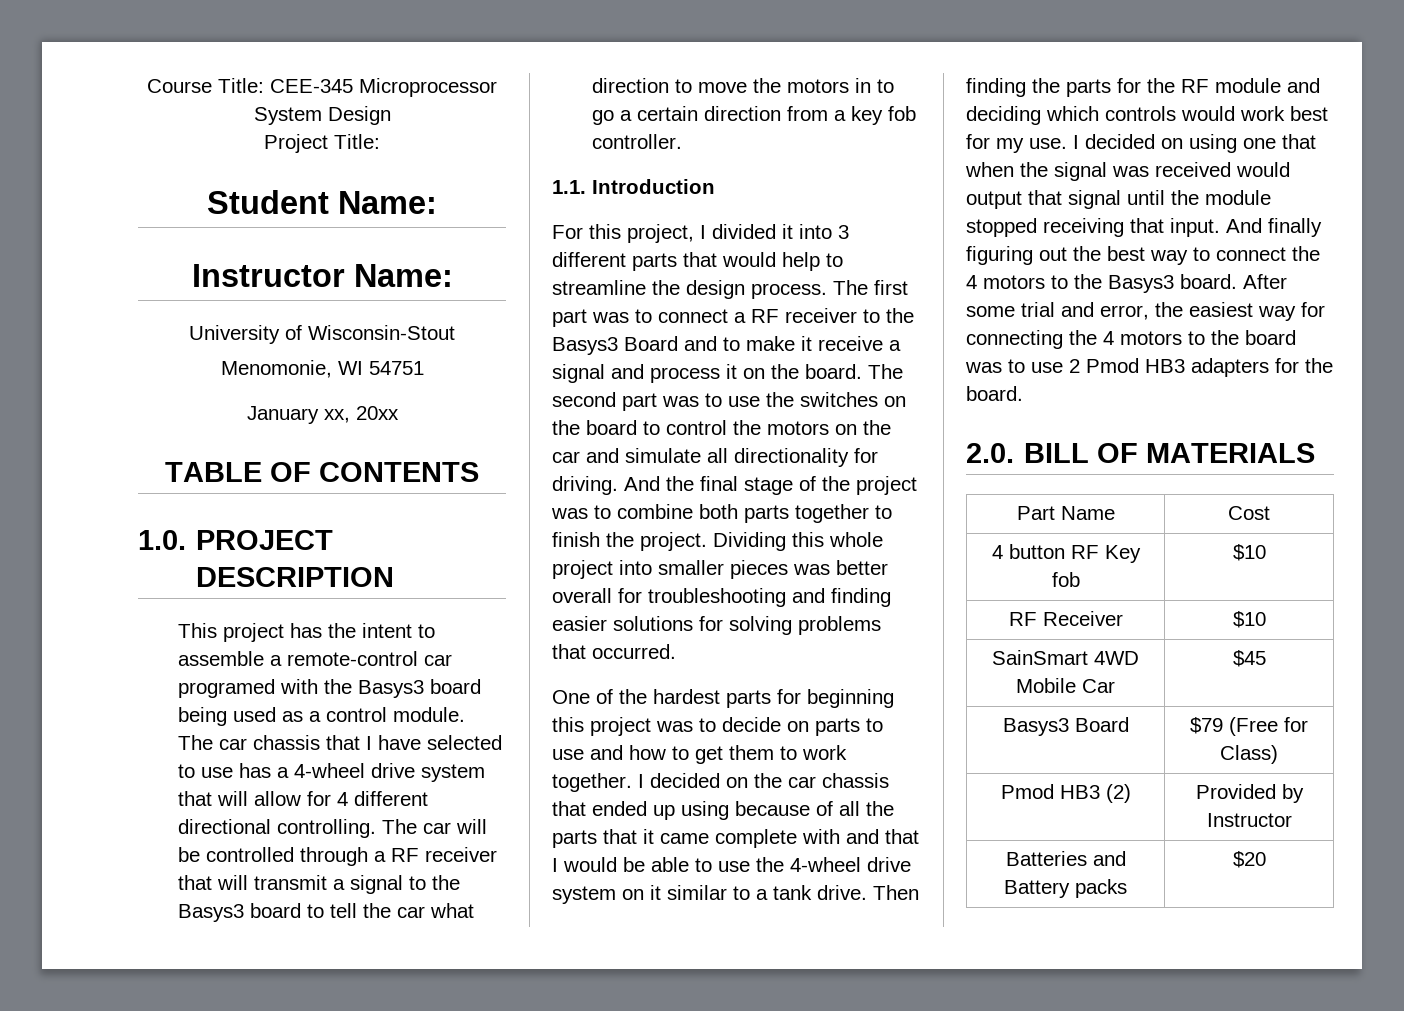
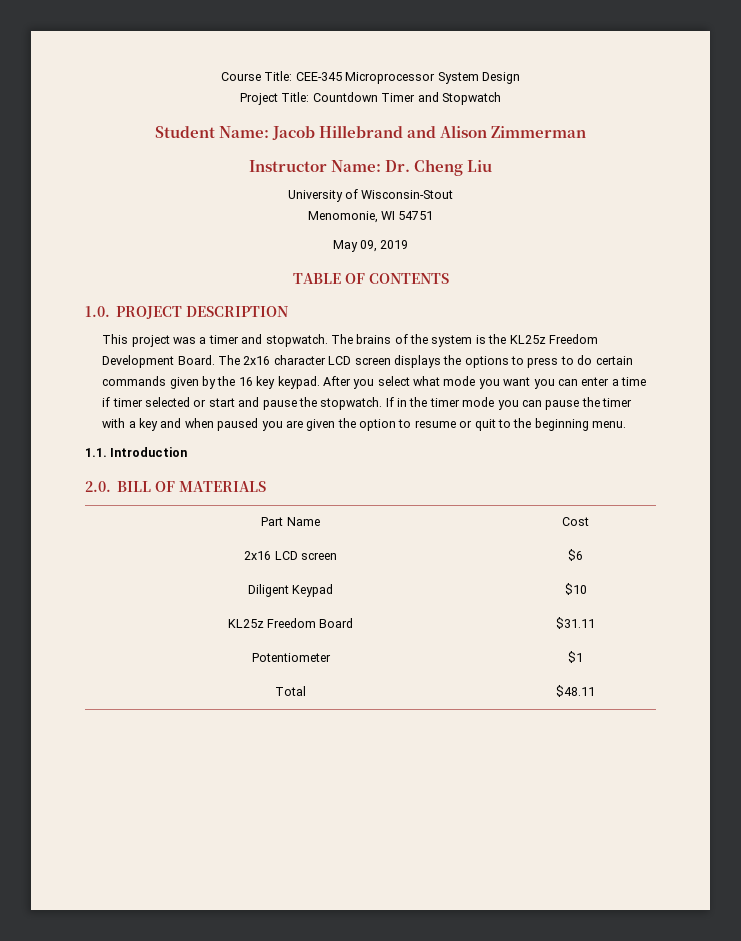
[207,190,437,214] // Student Name: -> [312,92,501,105] [154,125,587,140] Countdown Timer and Stopwatch // Student Name: Jacob Hillebrand and Alison Zimmerman
(453, 275) none -> [385,159,493,176] Dr. Cheng Liu
[246,406,399,424] January xx, 20xx -> [332,240,409,252] May 09, 2019
[290,623,436,638] [178,651,453,666] [178,679,482,698] [178,707,466,726] [178,735,503,750] [178,763,486,782] [178,791,429,806] [178,819,488,838] [178,847,498,866] [178,875,461,894] [178,903,475,922] [592,78,895,93] [592,106,917,125] [592,134,683,149] [552,179,715,194] [552,224,849,243] [552,252,843,271] [552,280,908,299] [552,308,914,327] [552,336,901,355] [552,364,903,383] [552,392,906,411] [552,420,891,435] [552,448,878,467] [552,476,917,495] [551,504,892,523] [552,532,883,551] [552,560,888,579] [552,588,891,607] [552,616,881,635] [552,644,676,659] [552,689,894,708] [552,717,883,736] [552,745,847,764] [552,773,889,792] [552,801,894,820] [552,829,919,848] [552,857,911,872] [552,885,919,904] [966,78,1320,97] [966,106,1328,125] [966,134,1316,153] [965,162,1290,181] [966,190,1271,209] [966,218,1322,237] [966,246,1320,265] [966,274,1287,293] [966,302,1325,321] [966,330,1296,349] [965,358,1333,377] [966,386,1023,401] has the intent to assemble a remote-control car programed with the Basys3 board being used as a control module. The car chassis that I have selected to use has a 4-wheel drive system that will allow for 4 different directional controlling. The car will be controlled through a RF receiver that will transmit a signal to the Basys3 board to tell the car what direction to move the motors in to go a certain direction from a key fob controller. // 1.1. Introduction // For this project, I divided it into 3 different parts that would help to streamline the design process. The first part was to connect a RF receiver to the Basys3 Board and to make it receive a signal and process it on the board. The second part was to use the switches on the board to control the motors on the car and simulate all directionality for driving. And the final stage of the project was to combine both parts together to finish the project. Dividing this whole project into smaller pieces was better overall for troubleshooting and finding easier solutions for solving problems that occurred. // One of the hardest parts for beginning this project was to decide on parts to use and how to get them to work together. I decided on the car chassis that ended up using because of all the parts that it came complete with and that I would be able to use the 4-wheel drive system on it similar to a tank drive. Then finding the parts for the RF module and deciding which controls would work best for my use. I decided on using one that when the signal was received would output that signal until the module stopped receiving that input. And finally figuring out the best way to connect the 4 motors to the Basys3 board. After some trial and error, the easiest way for connecting the 4 motors to the board was to use 2 Pmod HB3 adapters for the board. -> [173,334,598,347] [102,355,633,368] [102,376,647,389] [102,397,633,410] [102,418,627,431] [85,447,188,457] was a timer and stopwatch. The brains of the system is the KL25z Freedom Development Board. The 2x16 character LCD screen displays the options to press to do certain commands given by the 16 key keypad. After you select what mode you want you can enter a time if timer selected or start and pause the stopwatch. If in the timer mode you can pause the timer with a key and when paused you are given the option to resume or quit to the beginning menu. // 1.1. Introduction
[991,544,1141,563] [1051,572,1080,587] [1232,544,1266,561] [1008,611,1123,626] [1232,611,1266,628] [992,650,1139,665] [1016,678,1115,693] [1232,650,1266,667] [1002,717,1129,736] [1190,717,1308,736] [1220,745,1278,764] [1000,784,1131,803] [1195,784,1304,803] [1206,813,1292,827] [1005,851,1126,866] [1004,879,1127,898] [1232,851,1266,868] 4 button RF Key fob | $10 // RF Receiver | $10 // SainSmart 4WD Mobile Car | $45 // Basys3 Board | $79 (Free for Class) // Pmod HB3 (2) | Provided by Instructor // Batteries and Battery packs | $20 -> [244,551,337,560] [568,549,583,561] [247,584,334,597] [564,583,587,595] [227,618,354,628] [556,617,595,629] [251,653,331,662] [568,651,583,663] [275,686,306,696] [556,685,595,697] 2x16 LCD screen | $6 // Diligent Keypad | $10 // KL25z Freedom Board | $31.11 // Potentiometer | $1 // Total | $48.11

